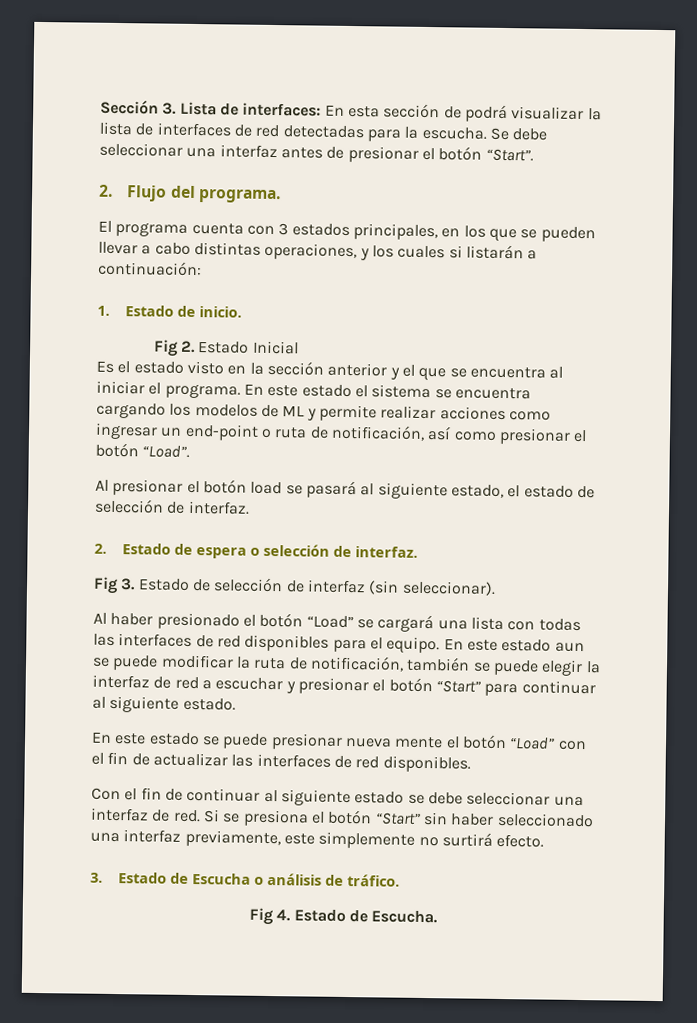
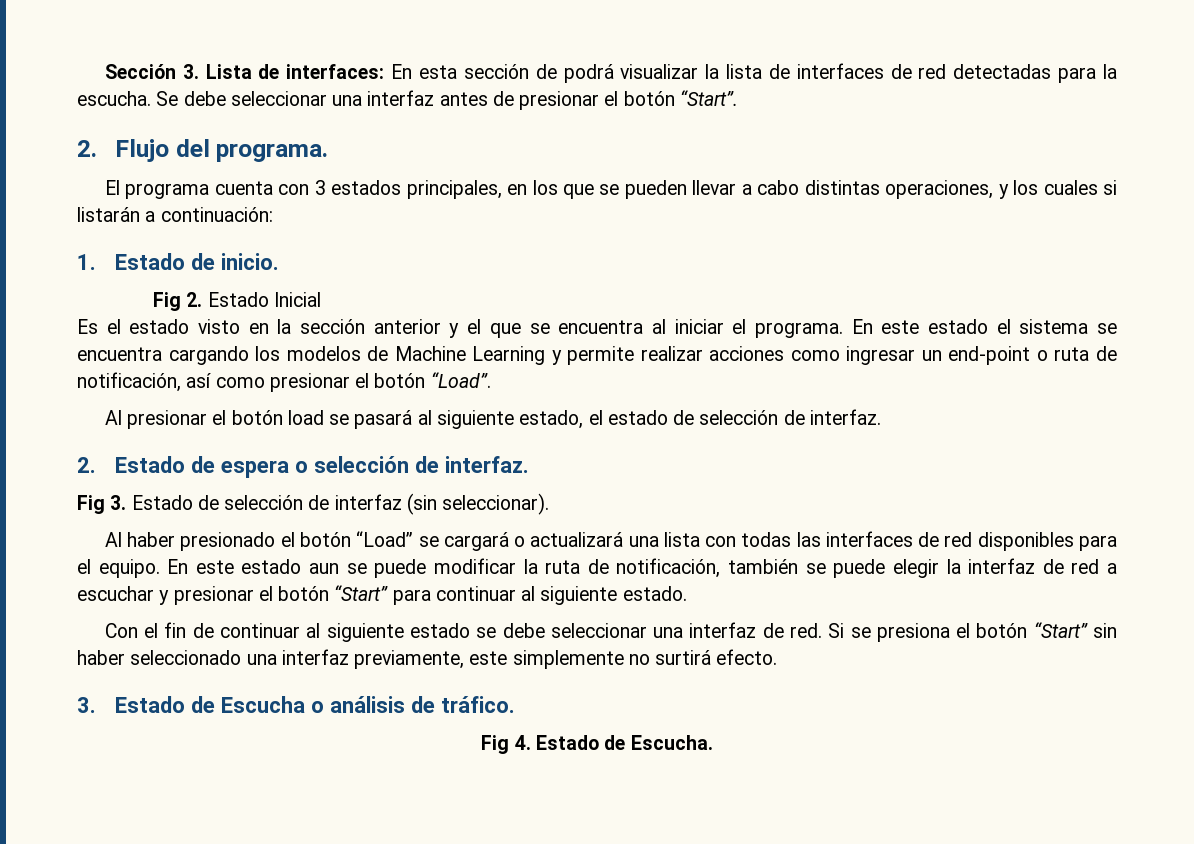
[282,405,306,417] ML -> [394,346,546,365] Machine Learning
(435, 623) none -> [514,532,624,547] o actualizará
[91,731,587,751] [91,751,471,773] // En este estado se puede presionar nueva mente el botón “Load” con el fin de actualizar las interfaces de red disponibles. -> (687, 593) none

